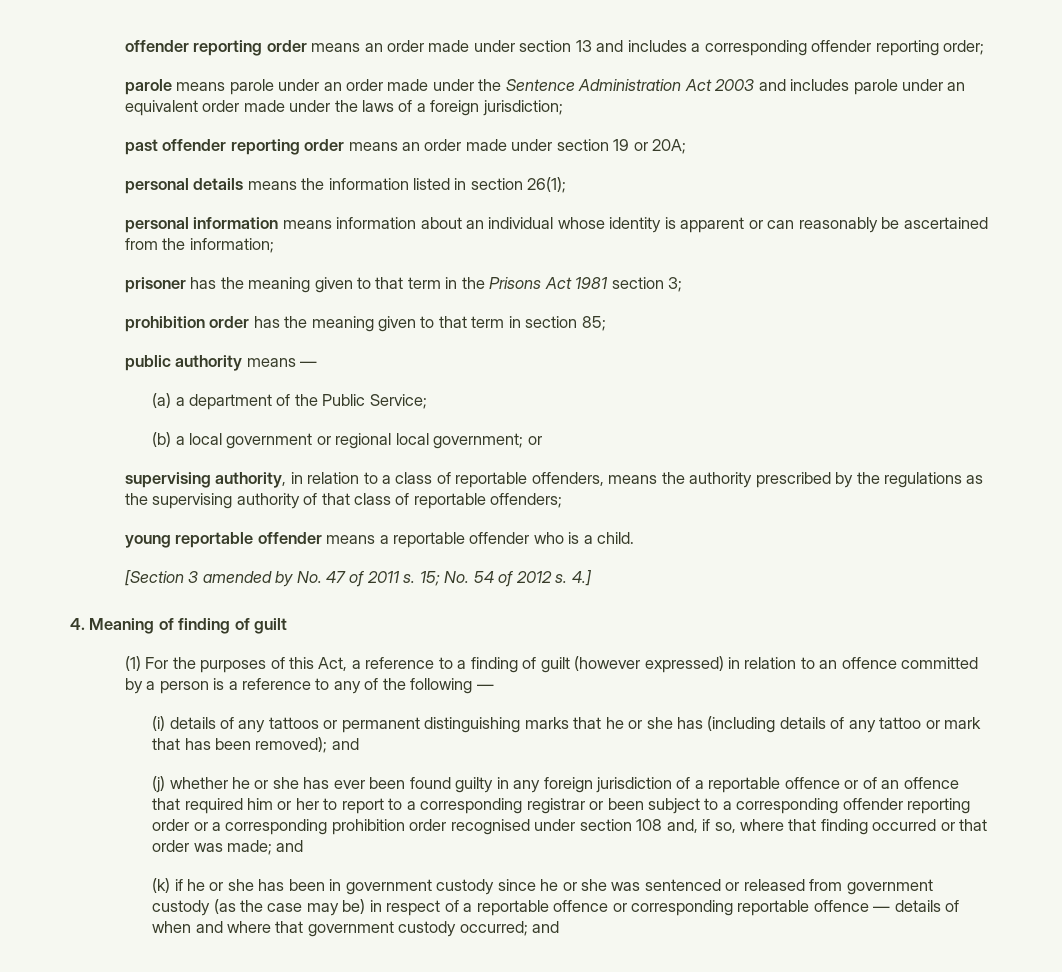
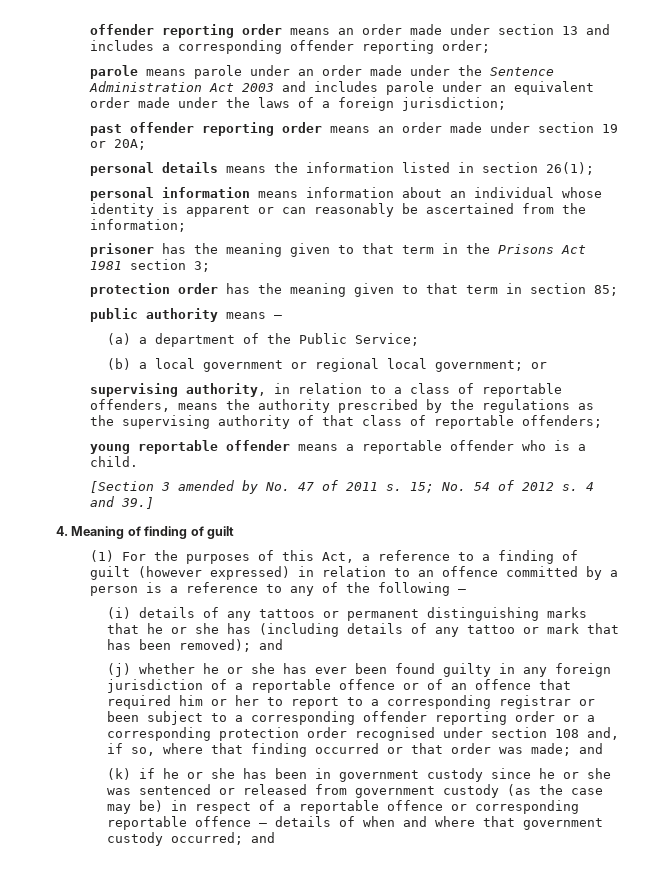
[124,316,205,332] prohibition -> [89,283,170,297] protection
[571,570,592,586] 4.] -> [585,482,594,491] [89,496,154,509] 4 and 39.]
[331,819,405,835] prohibition -> [218,727,299,741] protection

